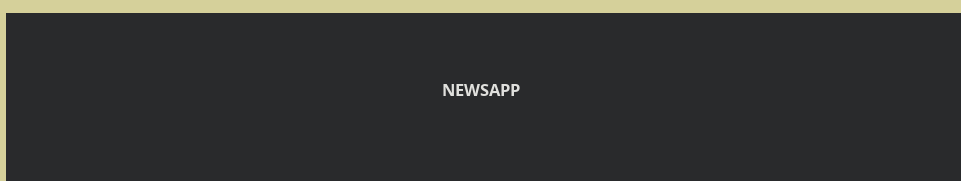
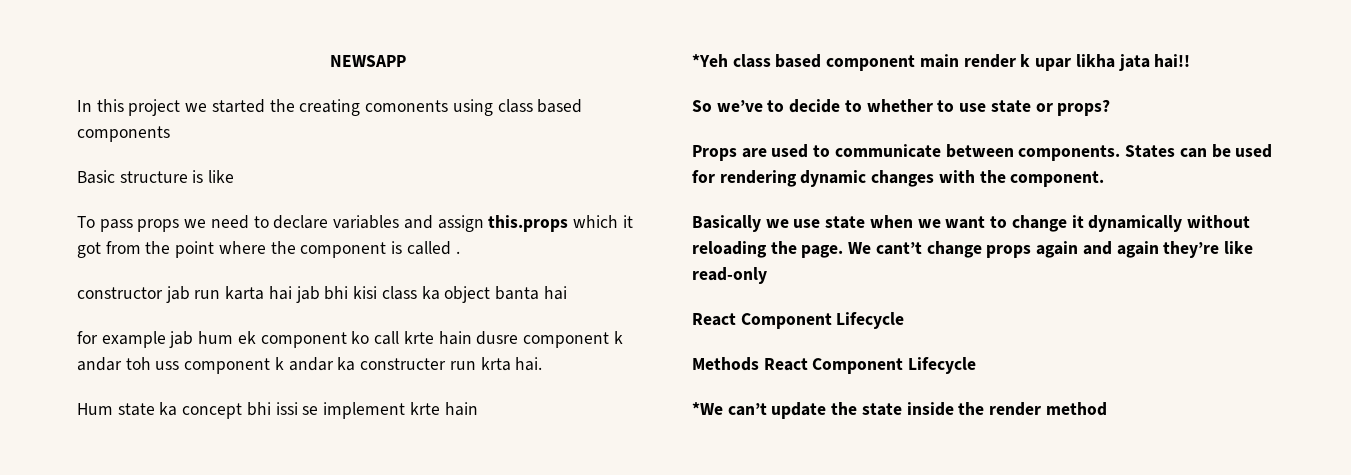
(520, 90) none -> [77,99,583,116] [77,126,170,142] [77,170,235,184] [77,215,633,232] [77,241,460,258] [77,286,567,303] [77,331,623,348] [77,357,543,374] [77,402,478,419] [692,54,1191,71] [692,99,1111,116] [692,144,1273,161] [692,170,1105,187] [692,215,1250,232] [692,241,1253,258] [692,267,767,284] [692,312,905,329] [692,357,977,374] [692,402,1107,419] // In this project we started the creating comonents using class based components // Basic structure is like // To pass props we need to declare variables and assign this.props which it got from the point where the component is called . // constructor jab run karta hai jab bhi kisi class ka object banta hai // for example jab hum ek component ko call krte hain dusre component k andar toh uss component k andar ka constructer run krta hai. // Hum state ka concept bhi issi se implement krte hain // *Yeh class based component main render k upar likha jata hai!! // So we’ve to decide to whether to use state or props? // Props are used to communicate between components. States can be used for rendering dynamic changes with the component. // Basically we use state when we want to change it dynamically without reloading the page. We cant’t change props again and again they’re like read-only // React Component Lifecycle // Methods React Component Lifecycle // *We can’t update the state inside the render method

